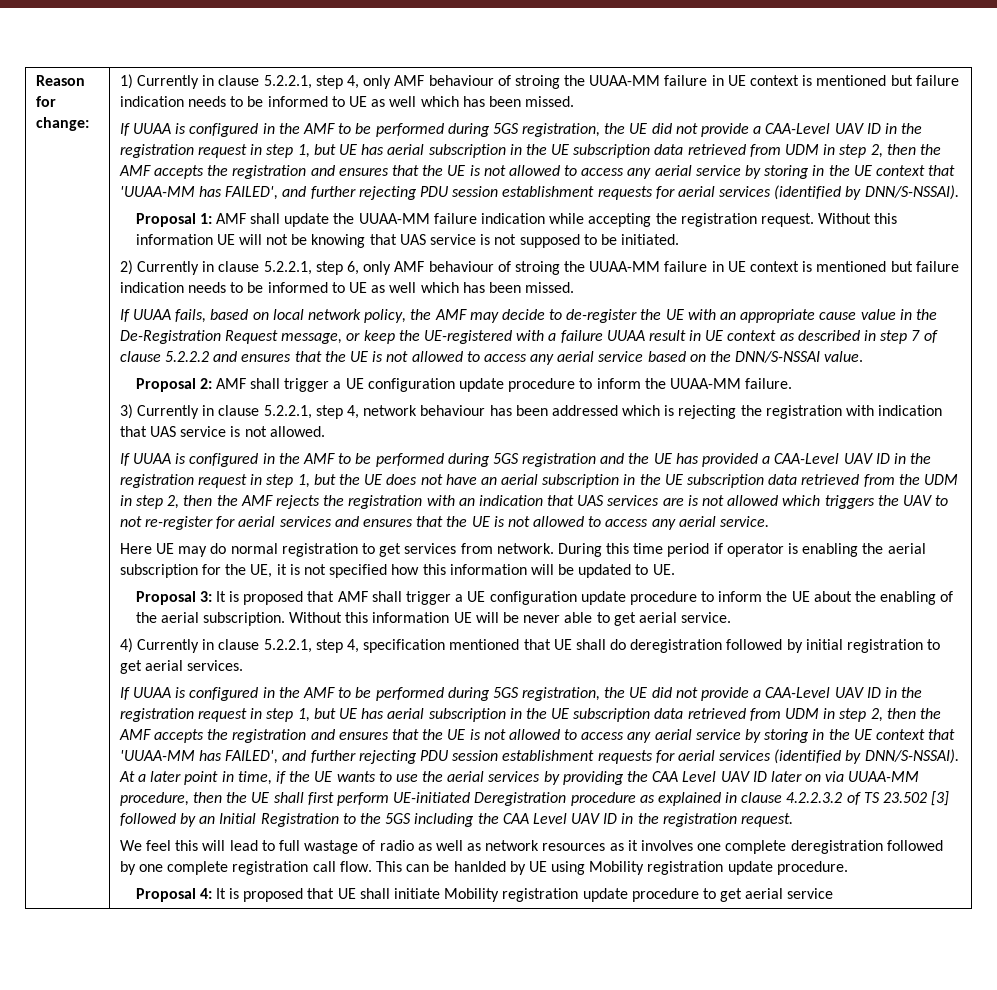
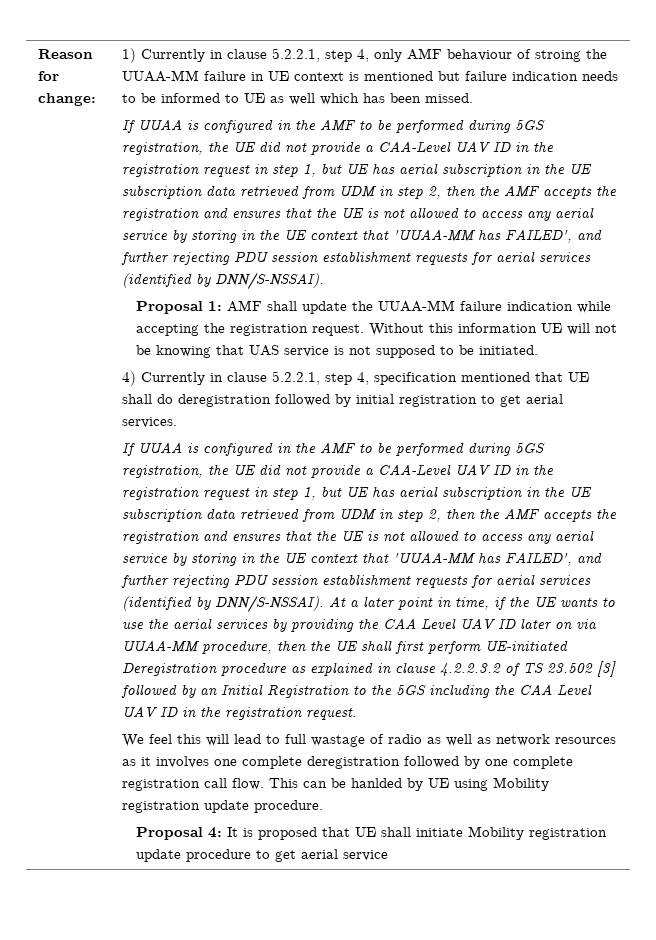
[119,260,959,275] [119,282,575,293] [119,309,937,323] [119,330,938,344] [119,351,864,365] [135,378,793,392] [119,404,943,419] [119,426,325,437] [119,453,932,467] [119,474,958,488] [119,495,949,509] [119,516,769,530] [119,543,926,557] [119,564,675,578] [135,591,954,605] [135,612,732,626] // 2) Currently in clause 5.2.2.1, step 6, only AMF behaviour of stroing the UUAA-MM failure in UE context is mentioned but failure indication needs to be informed to UE as well which has been missed. // If UUAA fails, based on local network policy, the AMF may decide to de-register the UE with an appropriate cause value in the De-Registration Request message, or keep the UE-registered with a failure UUAA result in UE context as described in step 7 of clause 5.2.2.2 and ensures that the UE is not allowed to access any aerial service based on the DNN/S-NSSAI value. // Proposal 2: AMF shall trigger a UE configuration update procedure to inform the UUAA-MM failure. // 3) Currently in clause 5.2.2.1, step 4, network behaviour has been addressed which is rejecting the registration with indication that UAS service is not allowed. // If UUAA is configured in the AMF to be performed during 5GS registration and the UE has provided a CAA-Level UAV ID in the registration request in step 1, but the UE does not have an aerial subscription in the UE subscription data retrieved from the UDM in step 2, then the AMF rejects the registration with an indication that UAS services are is not allowed which triggers the UAV to not re-register for aerial services and ensures that the UE is not allowed to access any aerial service. // Here UE may do normal registration to get services from network. During this time period if operator is enabling the aerial subscription for the UE, it is not specified how this information will be updated to UE. // Proposal 3: It is proposed that AMF shall trigger a UE configuration update procedure to inform the UE about the enabling of the aerial subscription. Without this information UE will be never able to get aerial service. -> (538, 350) none

